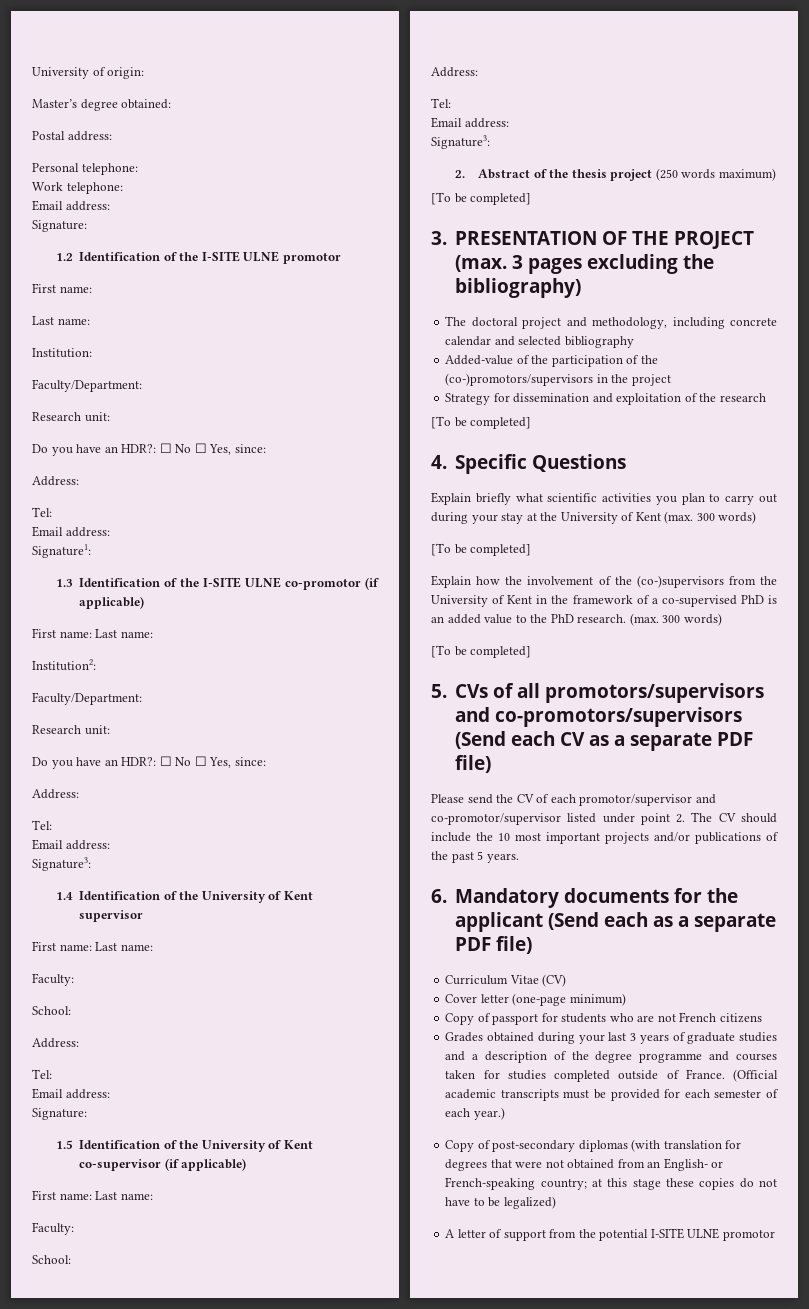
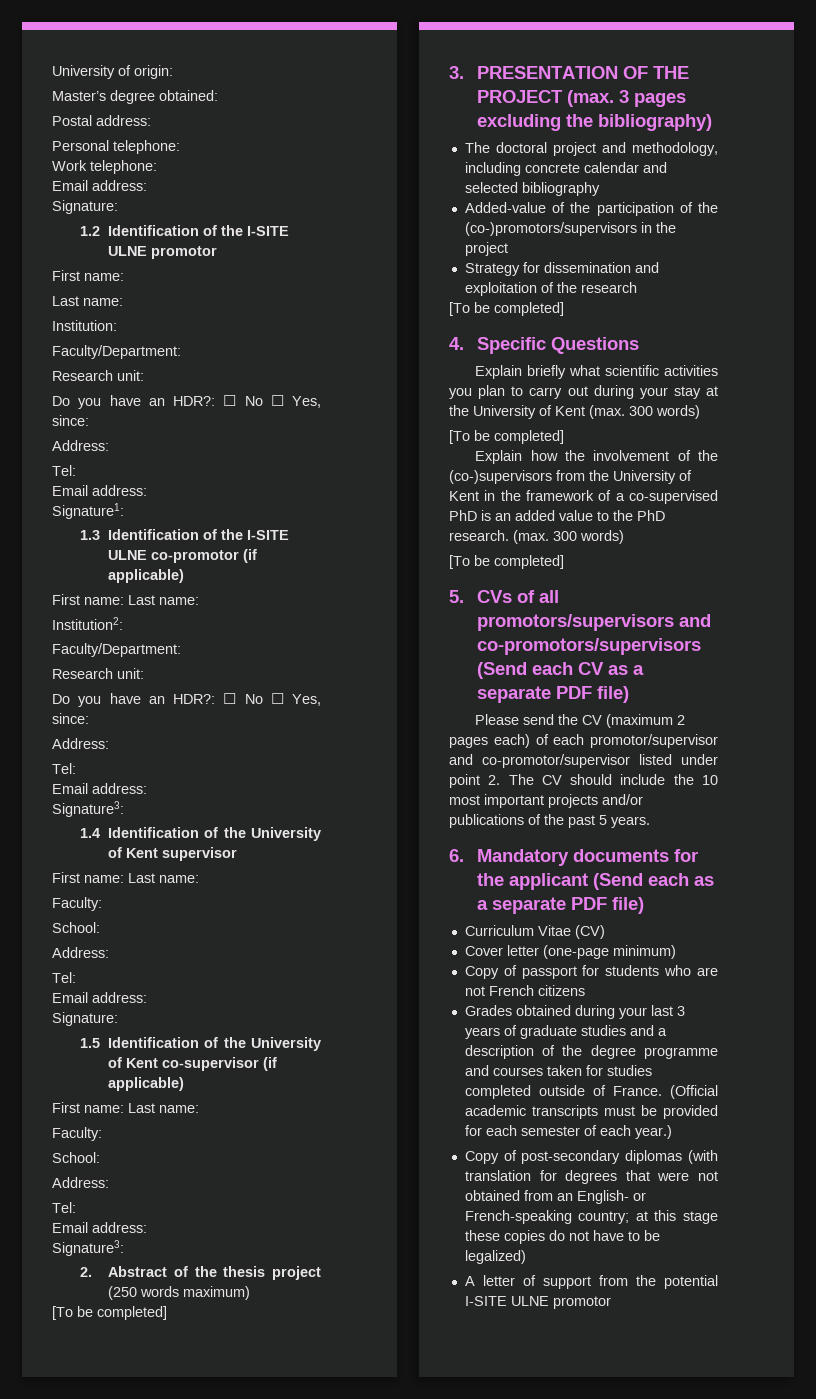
(534, 798) none -> [606,714,686,728] [449,734,530,748] (maximum 2 pages each)

